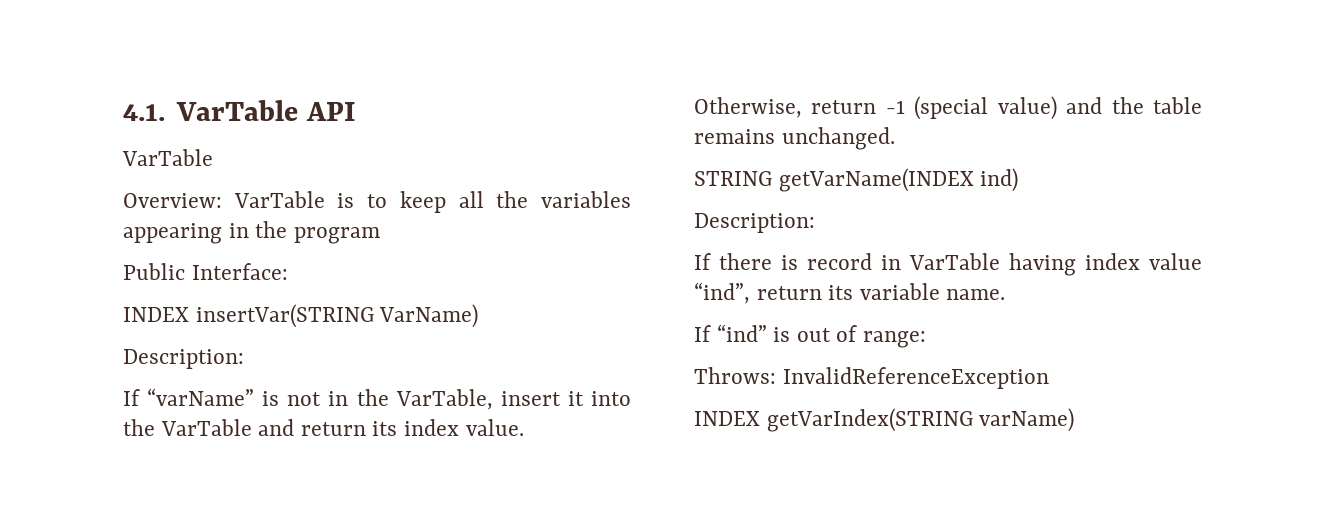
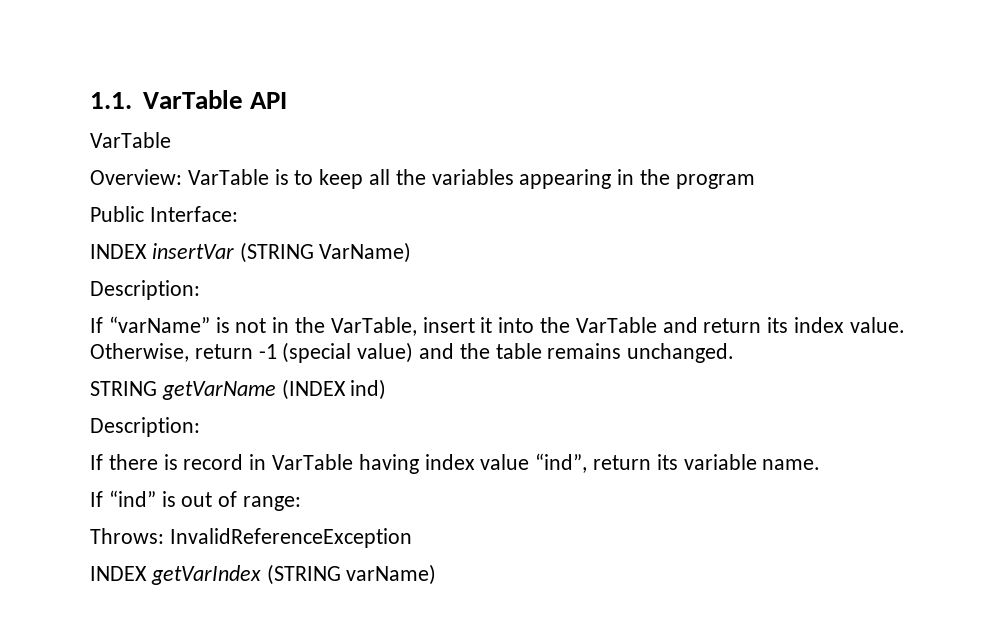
[123,104,165,121] 4.1. -> [90,92,132,109] 1.1.
[195,304,374,328] insertVar(STRING -> [151,242,314,263] insertVar (STRING
[778,168,974,192] getVarName(INDEX -> [161,379,346,400] getVarName (INDEX
[766,408,973,432] getVarIndex(STRING -> [150,564,341,585] getVarIndex (STRING

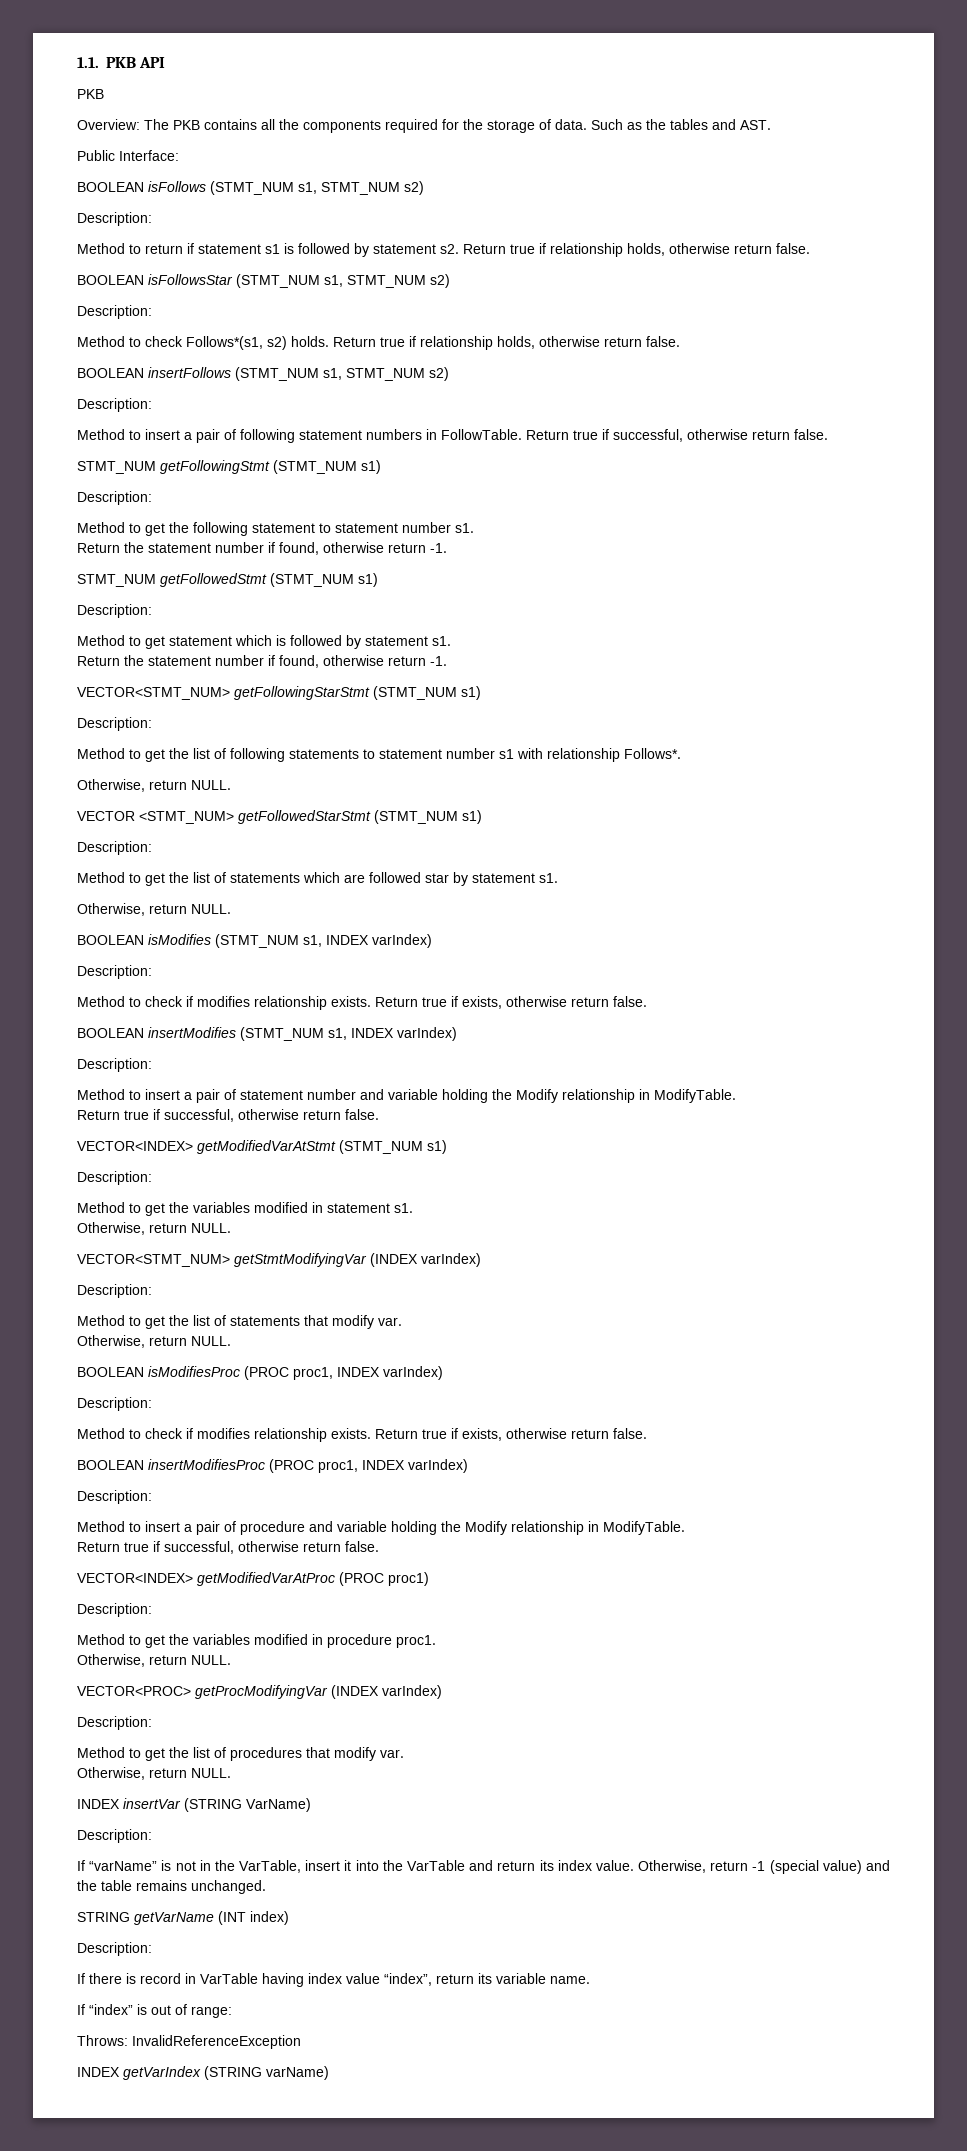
[142,90,243,109] VarTable -> [106,57,136,68] PKB
[90,132,171,148] VarTable -> [77,89,104,99] PKB
[187,169,755,189] [90,206,238,222] VarTable is to keep all the variables appearing in the program // Public Interface: -> [144,119,771,133] [77,150,179,161] [77,181,424,195] [77,212,152,226] [77,243,810,257] [77,274,450,288] [77,305,152,319] [77,336,680,350] [77,367,449,381] [77,398,152,412] [77,429,828,443] [77,460,381,474] [77,491,152,505] [77,522,474,536] [77,542,447,555] [77,573,378,587] [77,604,152,618] [77,635,451,649] [77,655,447,668] [77,686,481,700] [77,717,152,731] [77,748,681,762] [77,779,231,792] [77,810,482,824] [77,841,152,855] [77,872,558,886] [77,903,231,916] [77,934,432,948] [77,965,152,979] [77,996,647,1010] [77,1027,457,1041] [77,1058,152,1072] [77,1089,736,1103] [77,1109,379,1122] [77,1140,447,1154] [77,1171,152,1185] [77,1202,413,1216] [77,1222,231,1235] [77,1253,481,1267] [77,1284,152,1298] [77,1315,402,1329] [77,1335,231,1348] [77,1366,443,1380] [77,1397,152,1411] [77,1428,647,1442] [77,1459,468,1473] [77,1490,152,1504] [77,1521,685,1535] [77,1541,379,1554] [77,1572,429,1586] [77,1603,152,1617] [77,1634,436,1648] [77,1654,231,1667] [77,1685,442,1699] [77,1716,152,1730] [77,1747,404,1761] [77,1767,231,1780] The PKB contains all the components required for the storage of data. Such as the tables and AST. // Public Interface: // BOOLEAN isFollows (STMT_NUM s1, STMT_NUM s2) // Description: // Method to return if statement s1 is followed by statement s2. Return true if relationship holds, otherwise return false. // BOOLEAN isFollowsStar (STMT_NUM s1, STMT_NUM s2) // Description: // Method to check Follows*(s1, s2) holds. Return true if relationship holds, otherwise return false. // BOOLEAN insertFollows (STMT_NUM s1, STMT_NUM s2) // Description: // Method to insert a pair of following statement numbers in FollowTable. Return true if successful, otherwise return false. // STMT_NUM getFollowingStmt (STMT_NUM s1) // Description: // Method to get the following statement to statement number s1. // Return the statement number if found, otherwise return -1. // STMT_NUM getFollowedStmt (STMT_NUM s1) // Description: // Method to get statement which is followed by statement s1. // Return the statement number if found, otherwise return -1. // VECTOR<STMT_NUM> getFollowingStarStmt (STMT_NUM s1) // Description: // Method to get the list of following statements to statement number s1 with relationship Follows*. // Otherwise, return NULL. // VECTOR <STMT_NUM> getFollowedStarStmt (STMT_NUM s1) // Description: // Method to get the list of statements which are followed star by statement s1. // Otherwise, return NULL. // BOOLEAN isModifies (STMT_NUM s1, INDEX varIndex) // Description: // Method to check if modifies relationship exists. Return true if exists, otherwise return false. // BOOLEAN insertModifies (STMT_NUM s1, INDEX varIndex) // Description: // Method to insert a pair of statement number and variable holding the Modify relationship in ModifyTable. // Return true if successful, otherwise return false. // VECTOR<INDEX> getModifiedVarAtStmt (STMT_NUM s1) // Description: // Method to get the variables modified in statement s1. // Otherwise, return NULL. // VECTOR<STMT_NUM> getStmtModifyingVar (INDEX varIndex) // Description: // Method to get the list of statements that modify var. // Otherwise, return NULL. // BOOLEAN isModifiesProc (PROC proc1, INDEX varIndex) // Description: // Method to check if modifies relationship exists. Return true if exists, otherwise return false. // BOOLEAN insertModifiesProc (PROC proc1, INDEX varIndex) // Description: // Method to insert a pair of procedure and variable holding the Modify relationship in ModifyTable. // Return true if successful, otherwise return false. // VECTOR<INDEX> getModifiedVarAtProc (PROC proc1) // Description: // Method to get the variables modified in procedure proc1. // Otherwise, return NULL. // VECTOR<PROC> getProcModifyingVar (INDEX varIndex) // Description: // Method to get the list of procedures that modify var. // Otherwise, return NULL.
[281,379,387,400] (INDEX ind) -> [218,1911,289,1925] (INT index)
[535,453,588,473] “ind”, -> [384,1973,432,1986] “index”,
[108,490,156,507] “ind” -> [89,2004,133,2015] “index”

